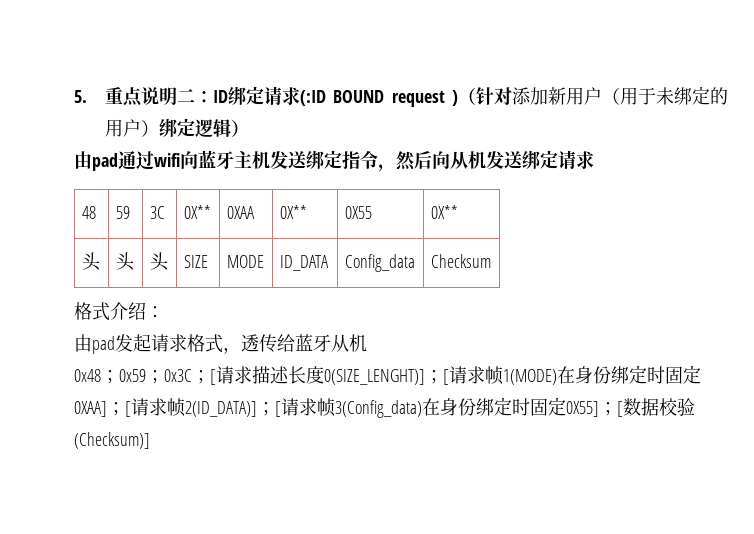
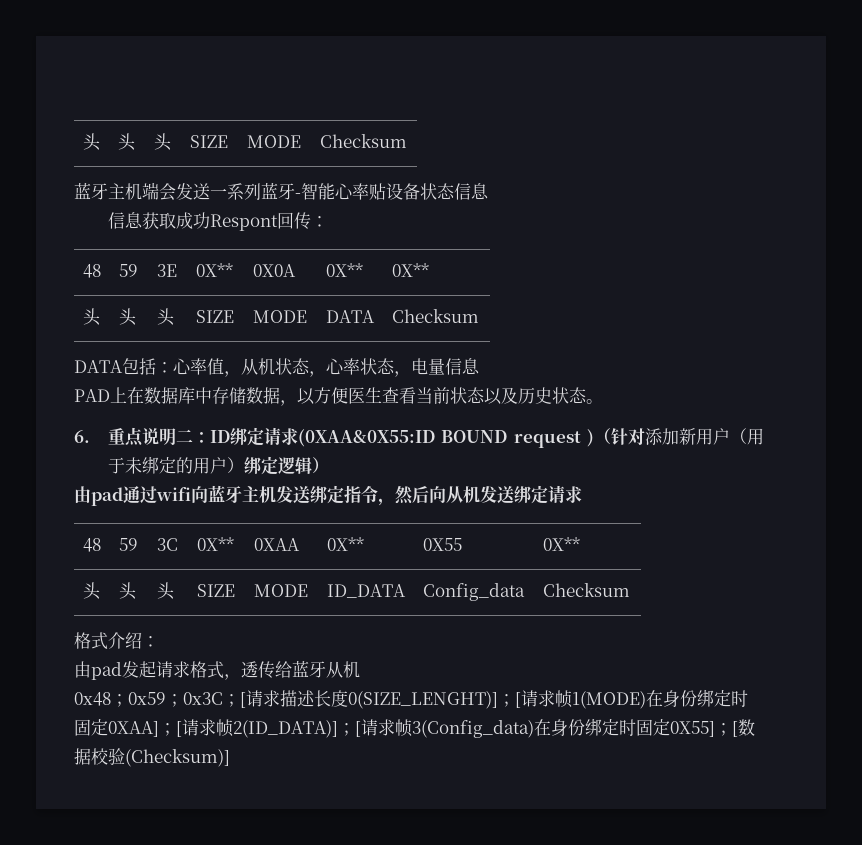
[74,90,87,103] 5. -> [82,133,101,151] [117,133,136,151] [153,133,172,151] [189,135,228,148] [246,135,301,148] [319,134,407,148] [74,182,489,201] [107,212,328,231] [82,264,101,278] [118,264,138,277] [156,264,177,277] [195,263,233,277] [252,264,296,277] [325,263,363,277] [391,263,429,277] [82,308,101,326] [118,308,137,326] [156,308,175,326] [195,310,234,323] [252,310,307,323] [325,310,375,323] [391,309,479,323] [74,358,480,377] [74,387,603,406] [74,430,90,443] 头 | 头 | 头 | SIZE | MODE | Checksum // 蓝牙主机端会发送一系列蓝牙-智能心率贴设备状态信息 // 信息获取成功Respont回传： // 48 | 59 | 3E | 0X** | 0X0A | 0X** | 0X** // 头 | 头 | 头 | SIZE | MODE | DATA | Checksum // DATA包括：心率值，从机状态，心率状态，电量信息 // PAD上在数据库中存储数据，以方便医生查看当前状态以及历史状态。 // 6.
[299,90,326,106] (:ID -> [297,429,435,447] (0XAA&0X55:ID

